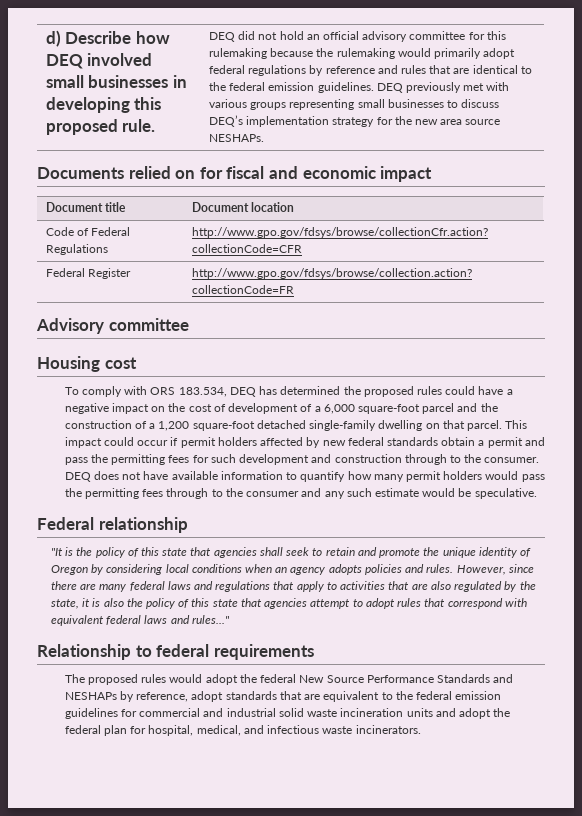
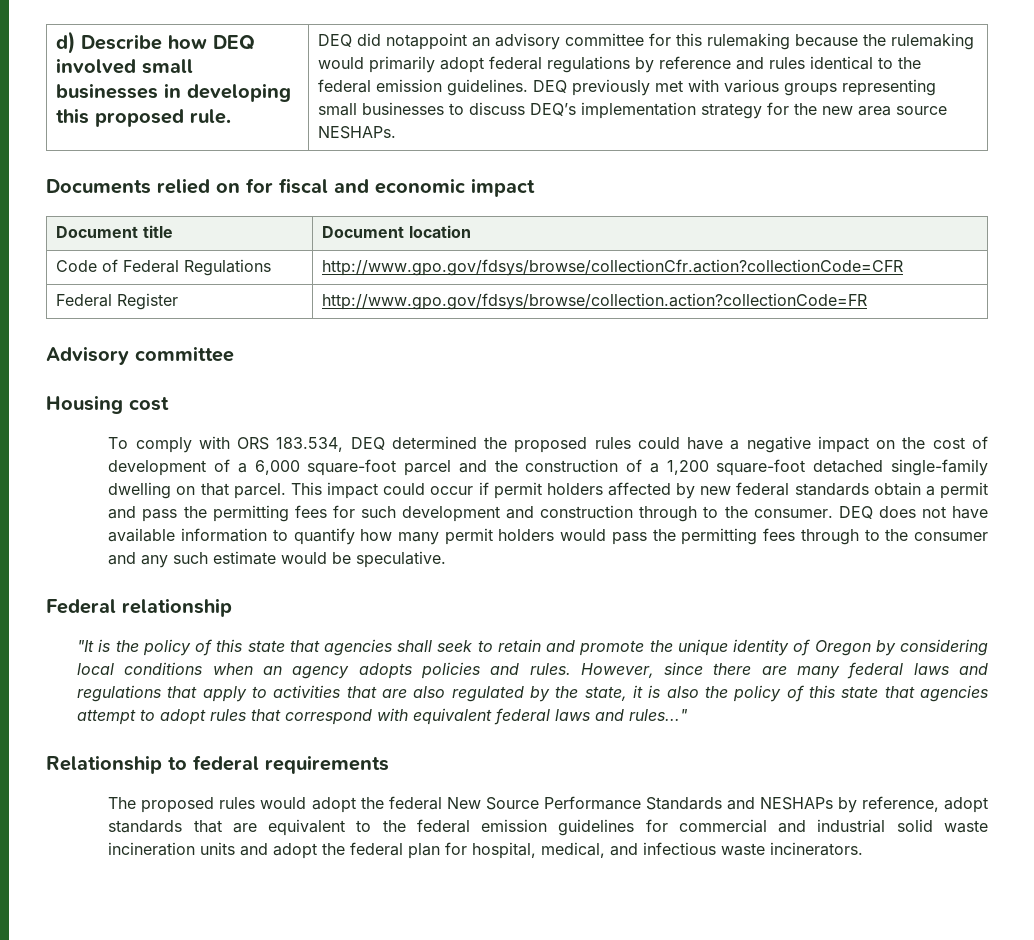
[258,31,359,40] not hold an official -> [386,33,491,50] notappoint an
[429,65,470,74] that are -> (806, 63) none
[259,386,278,395] has -> (385, 443) none

